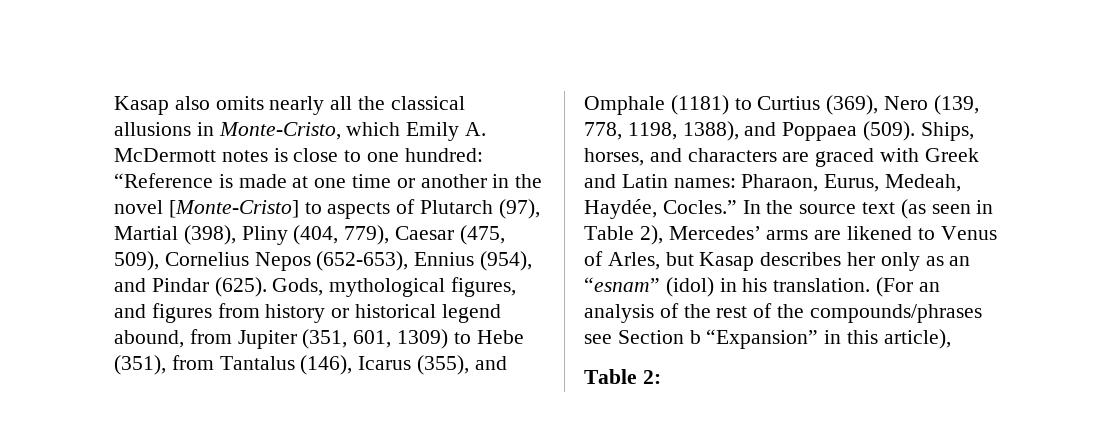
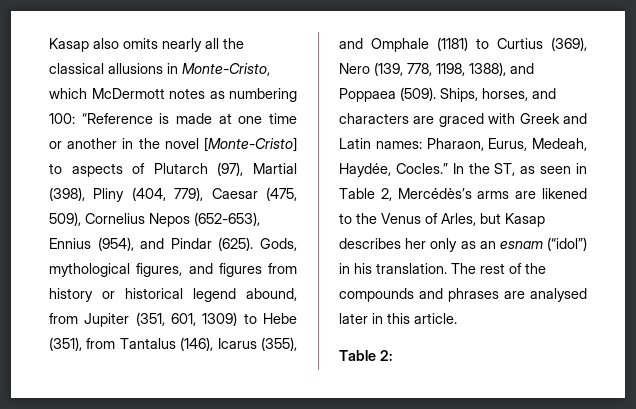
[406,122,487,141] [114,148,483,162] Emily A. McDermott notes is close to one hundred: -> [91,88,297,102] [49,113,75,124] McDermott notes as numbering 100:
[799,199,926,219] source text (as -> [494,163,536,176] ST, as
[639,225,761,245] 2), Mercedes’ -> [380,188,472,201] 2, Mercédès’s
(935, 234) none -> [356,213,377,224] the
[584,277,714,297] “esnam” (idol) -> [499,237,587,251] esnam (“idol”)
[876,277,940,297] [584,303,982,323] [584,329,819,349] (For an analysis of the rest of the compounds/phrases see Section b “Expansion” -> [451,263,546,274] [339,288,587,302] [339,313,368,324] The rest of the compounds and phrases are analysed later
[883,329,951,349] article), -> [414,313,457,324] article.

